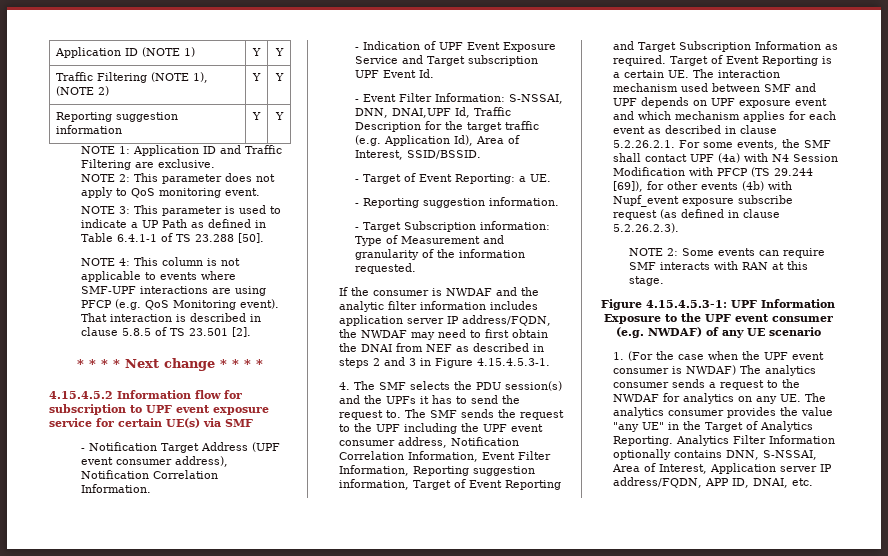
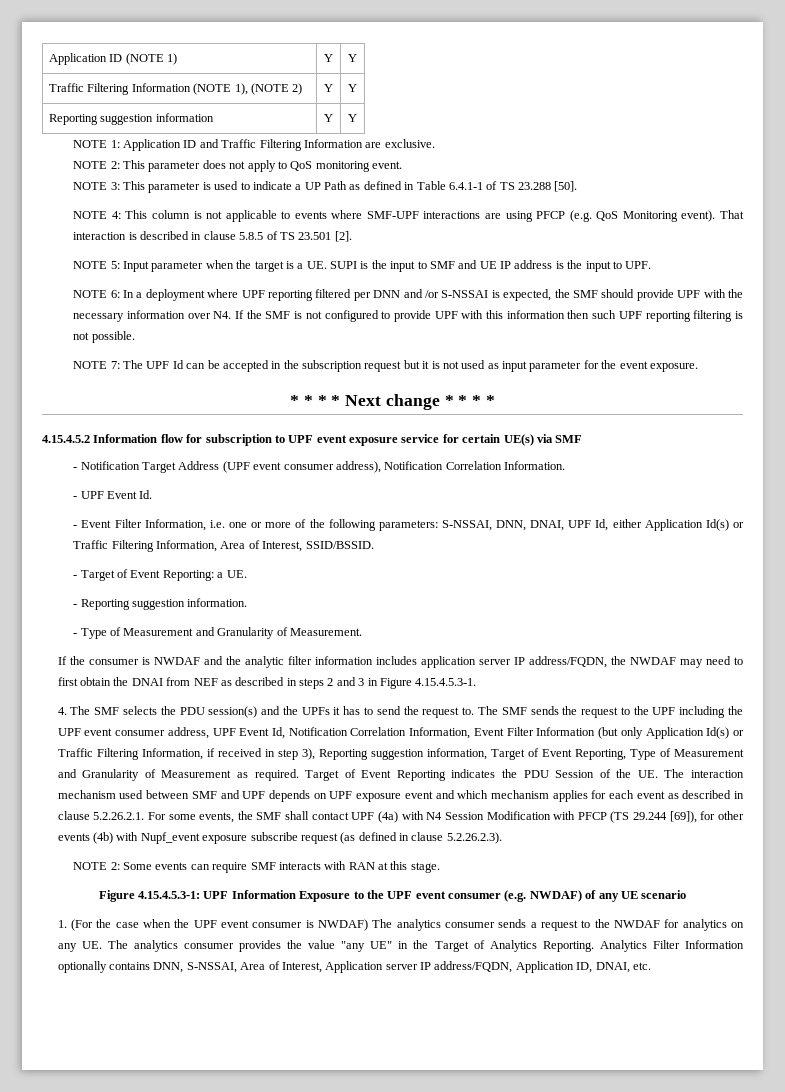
(148, 77) none -> [131,83,191,92] Information
(132, 164) none -> [303,139,363,148] Information
(252, 332) none -> [73,260,652,272] [73,289,744,301] [73,310,743,322] [73,331,135,343] [73,360,698,372] // NOTE 5: Input parameter when the target is a UE. SUPI is the input to SMF and UE IP address is the input to UPF. // NOTE 6: In a deployment where UPF reporting filtered per DNN and /or S-NSSAI is expected, the SMF should provide UPF with the necessary information over N4. If the SMF is not configured to provide UPF with this information then such UPF reporting filtering is not possible. // NOTE 7: The UPF Id can be accepted in the subscription request but it is not used as input parameter for the event exposure.
[363,41,557,52] [355,55,539,66] Indication of UPF Event Exposure Service and Target subscription -> (78, 497) none
[435,93,564,104] [355,107,512,118] [355,121,540,132] [355,135,474,146] Information: S-NSSAI, DNN, DNAI,UPF Id, Traffic Description for the target traffic (e.g. Application Id), -> [144,519,744,531] [73,540,218,552] Information, i.e. one or more of the following parameters: S-NSSAI, DNN, DNAI, UPF Id, either Application Id(s) or Traffic Filtering Information,
[363,221,551,232] [355,235,505,246] [355,249,526,260] [355,263,417,274] Target Subscription information: Type of Measurement and granularity of the information requested. -> [80,627,362,639] Type of Measurement and Granularity of Measurement.
(448, 442) none -> [212,727,285,739] UPF Event Id,
[339,465,410,476] Information, -> [536,727,745,739] [57,748,315,760] Information (but only Application Id(s) or Traffic Filtering Information, if received in step 3),
[505,480,562,490] [613,41,822,52] Reporting and Target Subscription Information -> [574,748,744,760] [57,769,232,781] Reporting, Type of Measurement and Granularity of Measurement
[822,56,833,64] [613,70,665,78] is a certain -> [451,769,632,778] indicates the PDU Session of the
[705,478,730,486] APP -> [515,961,574,973] Application

